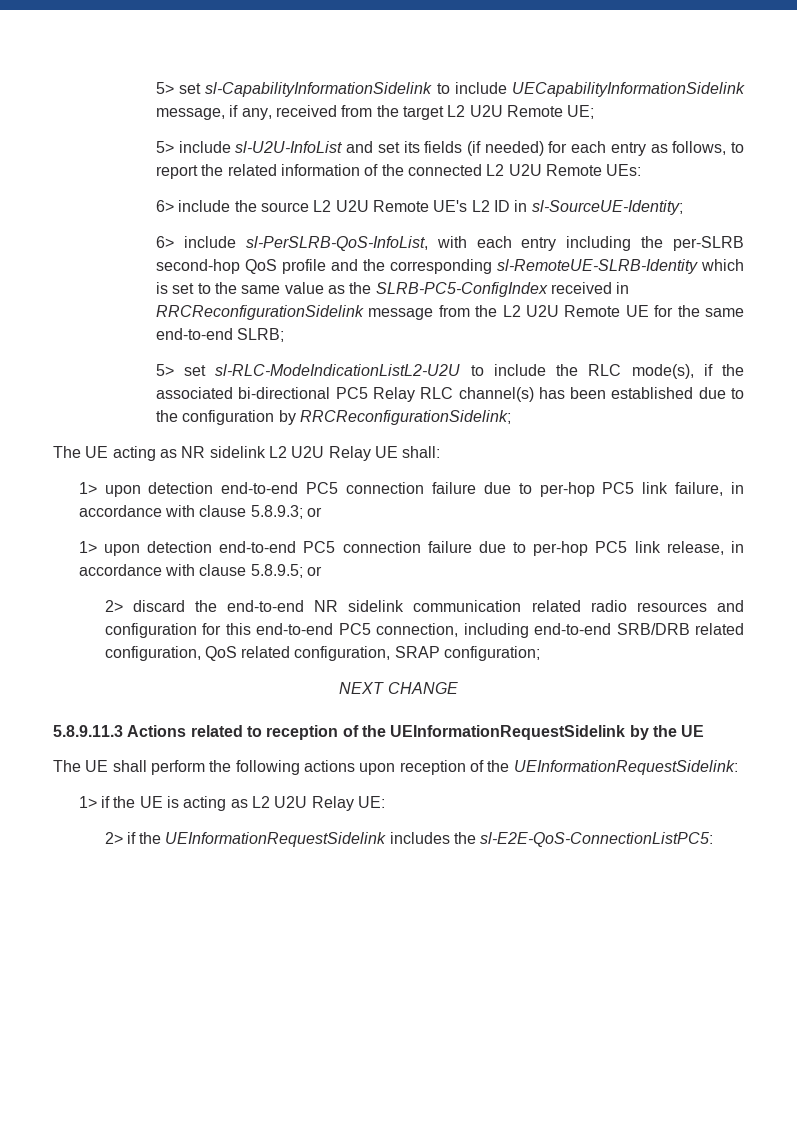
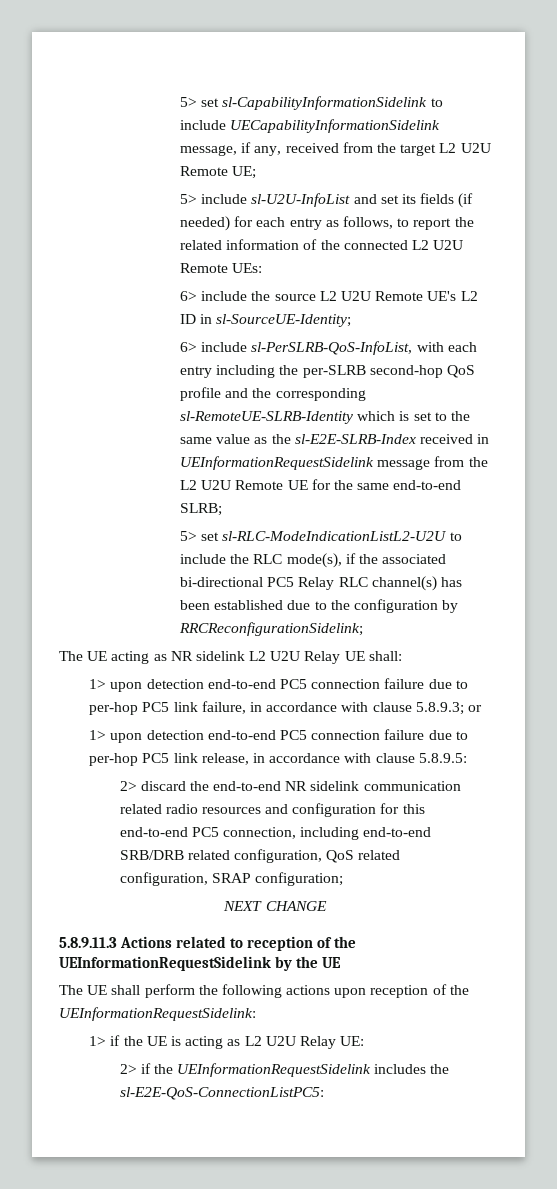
[375,282,548,297] SLRB-PC5-ConfigIndex -> [294,434,416,444] sl-E2E-SLRB-Index
[156,305,365,320] RRCReconfigurationSidelink -> [180,456,375,470] UEInformationRequestSidelink
[250,564,323,578] 5.8.9.5; or -> [418,753,467,763] 5.8.9.5:

